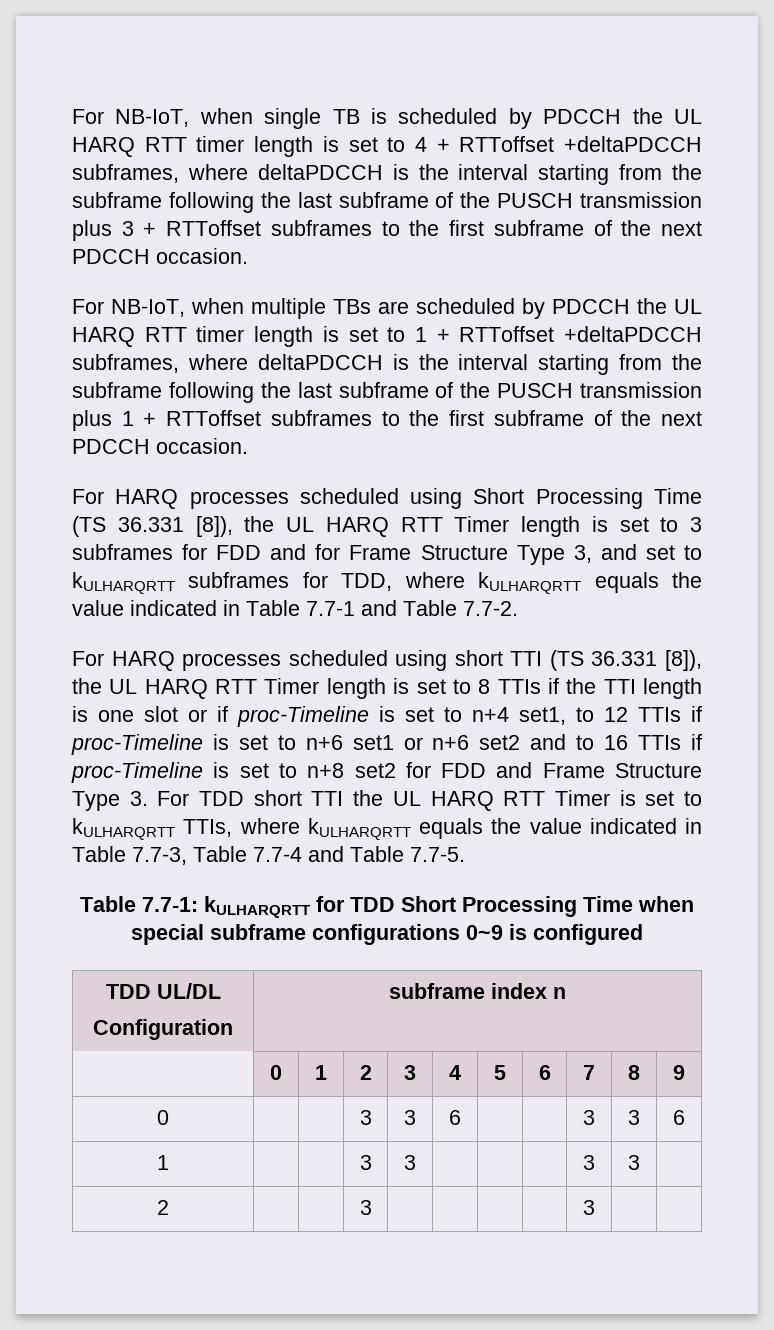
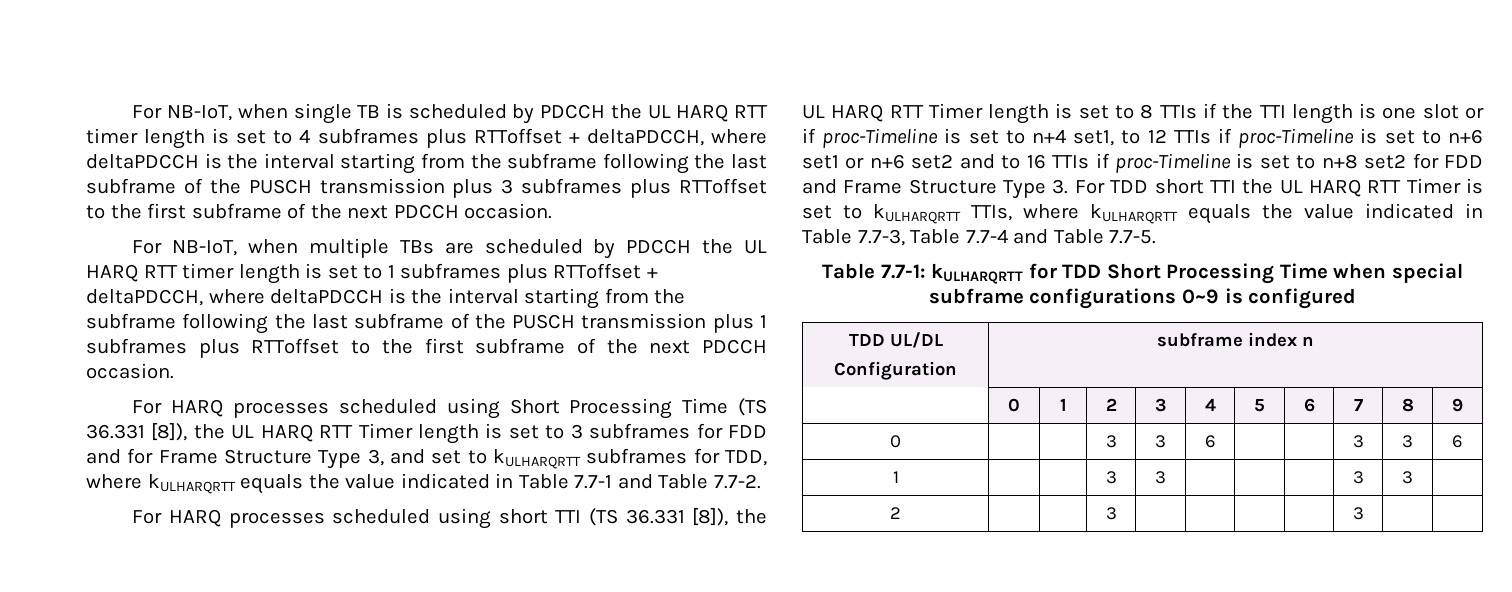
[436,136,702,152] [72,164,179,183] + RTToffset +deltaPDCCH subframes, -> [317,128,704,148] subframes plus RTToffset + deltaPDCCH,
[143,220,372,236] + RTToffset subframes -> [521,178,768,198] subframes plus RTToffset
[436,326,702,342] [72,354,179,373] + RTToffset +deltaPDCCH subframes, -> [400,263,658,283] [86,289,203,306] subframes plus RTToffset + deltaPDCCH,
[143,410,372,426] + RTToffset subframes -> [86,338,340,358] subframes plus RTToffset

